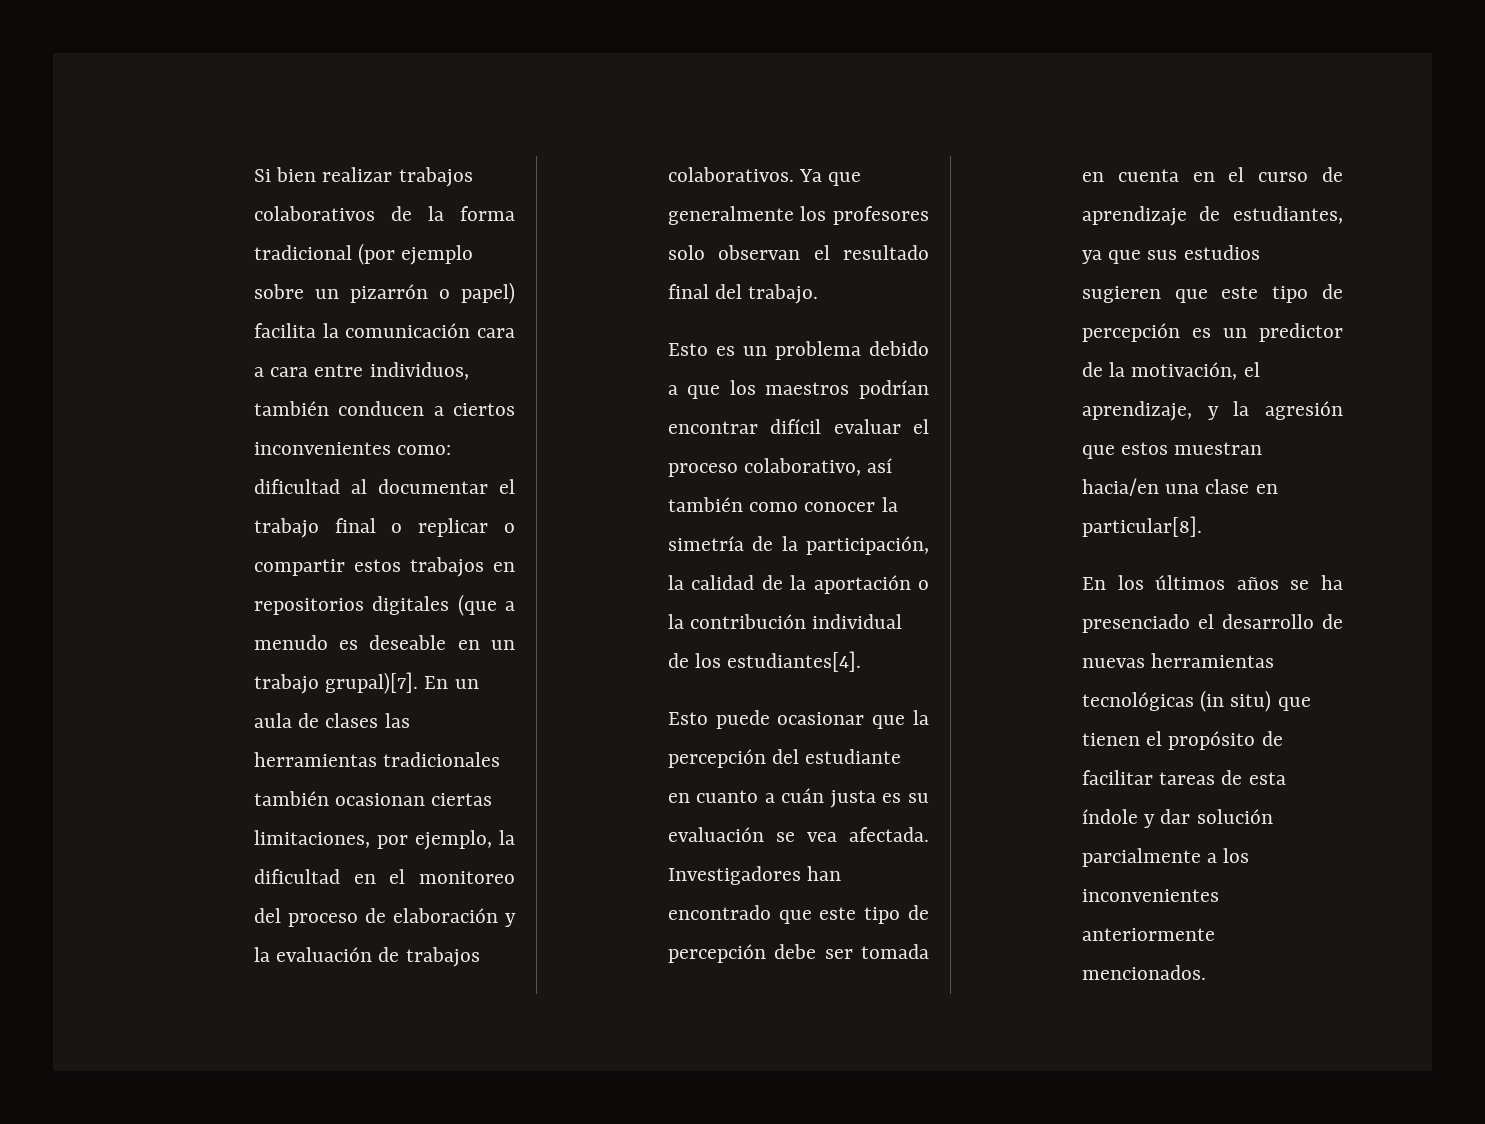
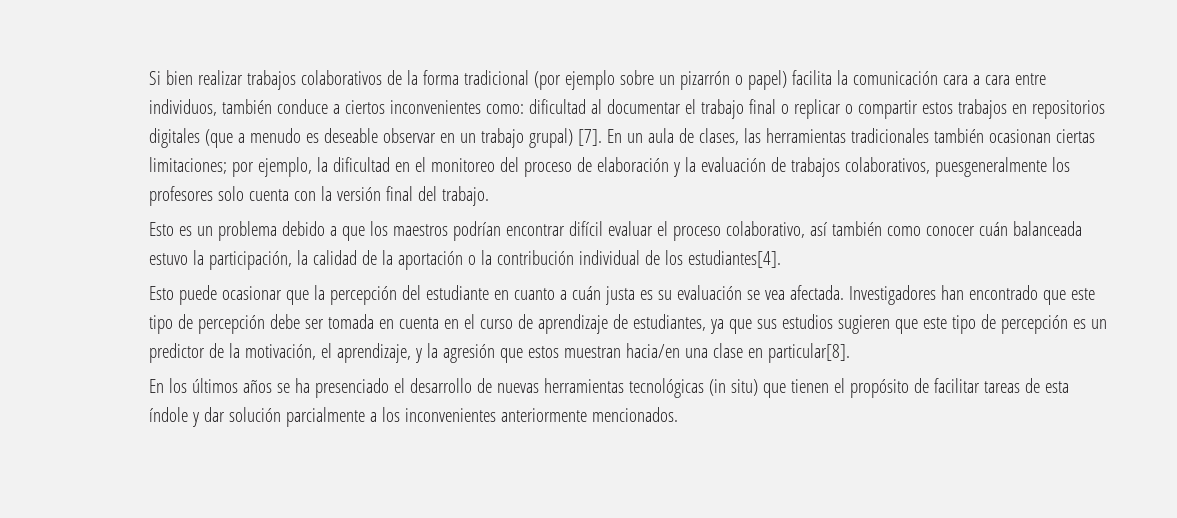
[338,401,425,416] conducen -> [277,99,329,114] conduce
(447, 642) none -> [383,128,437,143] observar
[325,672,419,694] grupal)[7]. -> [529,128,603,148] grupal) [7].
[325,713,379,728] clases -> [699,128,740,145] clases,
[253,830,370,848] limitaciones, -> [149,157,228,174] limitaciones;
[667,167,862,186] [667,206,929,225] [667,245,929,260] colaborativos. Ya que generalmente los profesores solo observan el resultado -> [845,157,1071,177] [149,186,382,206] colaborativos, puesgeneralmente los profesores solo cuenta con la versión
[881,497,898,512] [667,536,774,551] la simetría de -> [979,221,1083,236] [149,253,189,265] cuán balanceada estuvo

